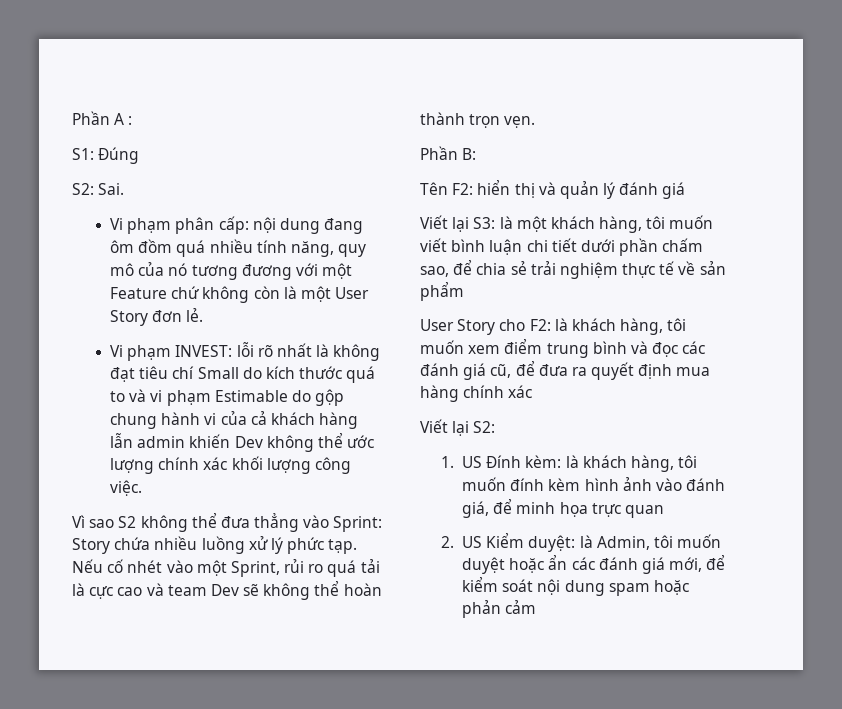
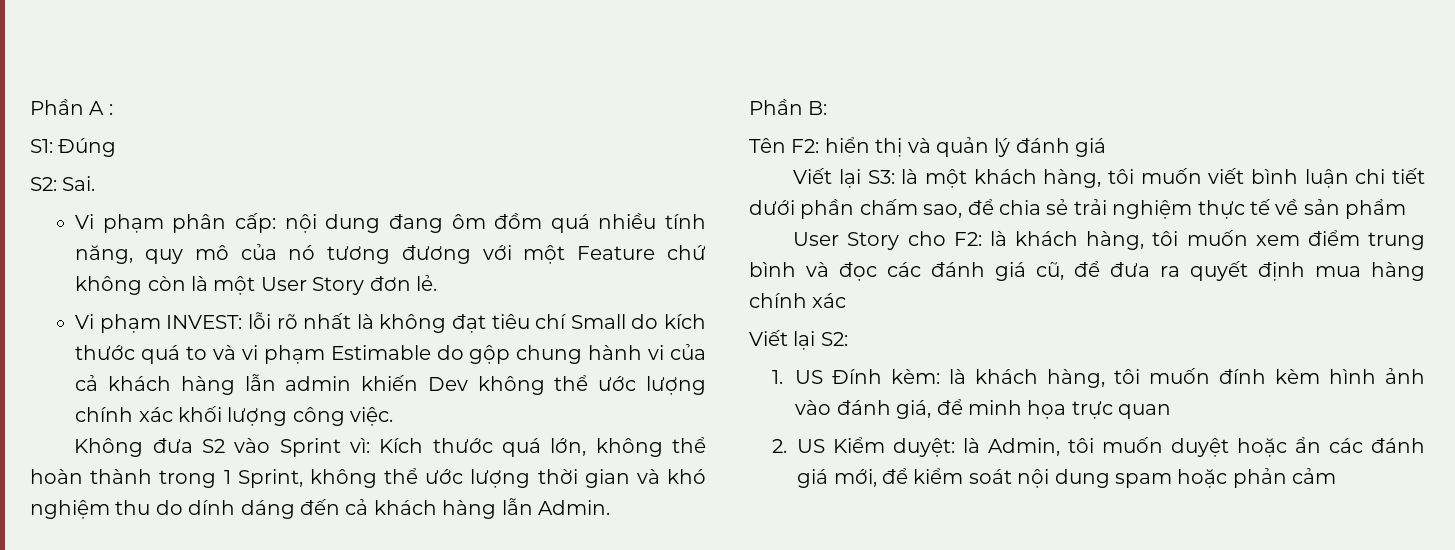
[72,513,383,532] [72,536,358,554] [72,559,380,577] [72,581,382,600] [420,112,536,128] Vì sao S2 không thể đưa thẳng vào Sprint: Story chứa nhiều luồng xử lý phức tạp. Nếu cố nhét vào một Sprint, rủi ro quá tải là cực cao và team Dev sẽ không thể hoàn thành trọn vẹn. -> [74,437,707,457] [30,468,706,488] [30,498,610,519] Không đưa S2 vào Sprint vì: Kích thước quá lớn, không thể hoàn thành trong 1 Sprint, không thể ước lượng thời gian và khó nghiệm thu do dính dáng đến cả khách hàng lẫn Admin.

